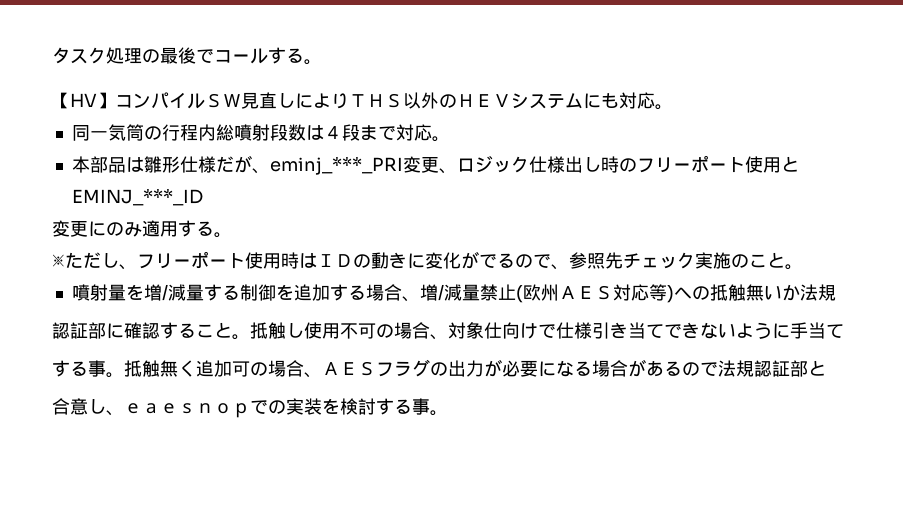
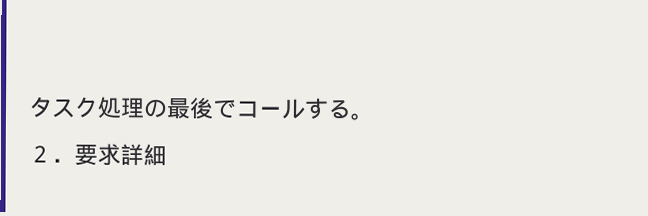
[52,92,673,110] [71,124,450,142] [71,155,799,175] [71,188,203,206] [52,220,232,238] [52,251,803,270] [71,284,836,303] [52,322,844,340] [52,359,826,378] [52,398,448,418] 【HV】コンパイルＳＷ見直しによりＴＨＳ以外のＨＥＶシステムにも対応。 // 同一気筒の行程内総噴射段数は４段まで対応。 // 本部品は雛形仕様だが、eminj_***_PRI変更、ロジック仕様出し時のフリーポート使用とEMINJ_***_ID // 変更にのみ適用する。 // ※ただし、フリーポート使用時はＩＤの動きに変化がでるので、参照先チェック実施のこと。 // 噴射量を増/減量する制御を追加する場合、増/減量禁止(欧州ＡＥＳ対応等)への抵触無いか法規 // 認証部に確認すること。抵触し使用不可の場合、対象仕向けで仕様引き当てできないように手当て // する事。抵触無く追加可の場合、ＡＥＳフラグの出力が必要になる場合があるので法規認証部と // 合意し、ｅａｅｓｎｏｐでの実装を検討する事。 -> [28,143,167,167] ２．要求詳細

